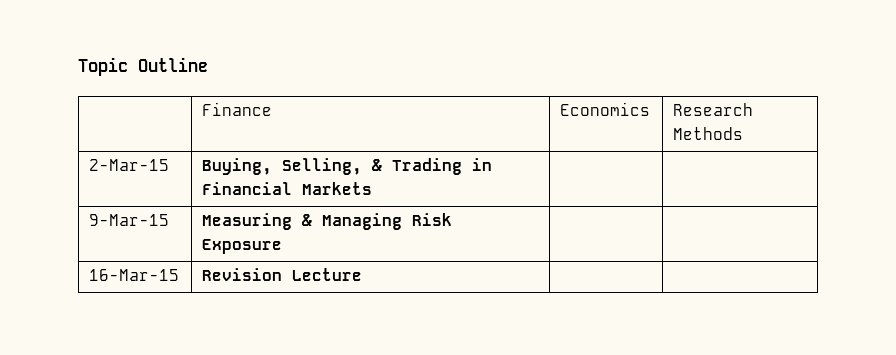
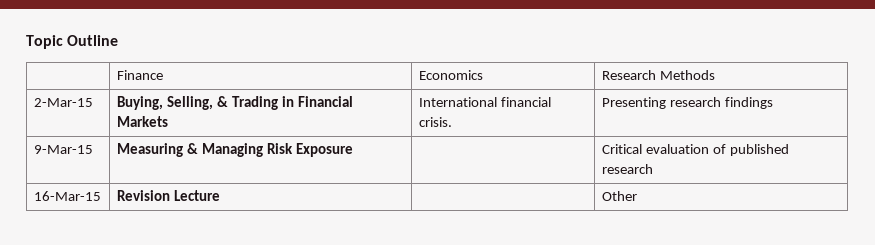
(373, 188) | -> [418,97,551,107] [418,117,452,127] [601,97,773,109] International financial crisis. | Presenting research findings
(283, 246) none -> [601,144,789,156] [601,164,653,174] Critical evaluation of published research
(363, 274) none -> [601,191,637,201] Other

